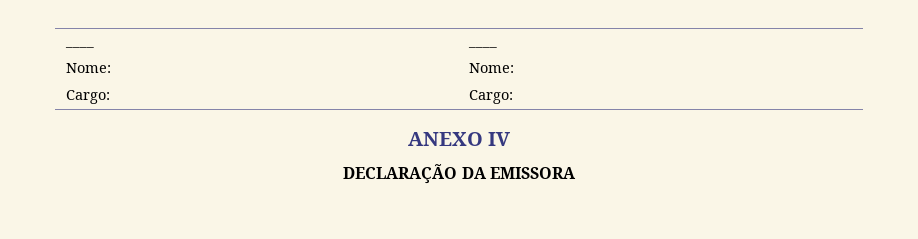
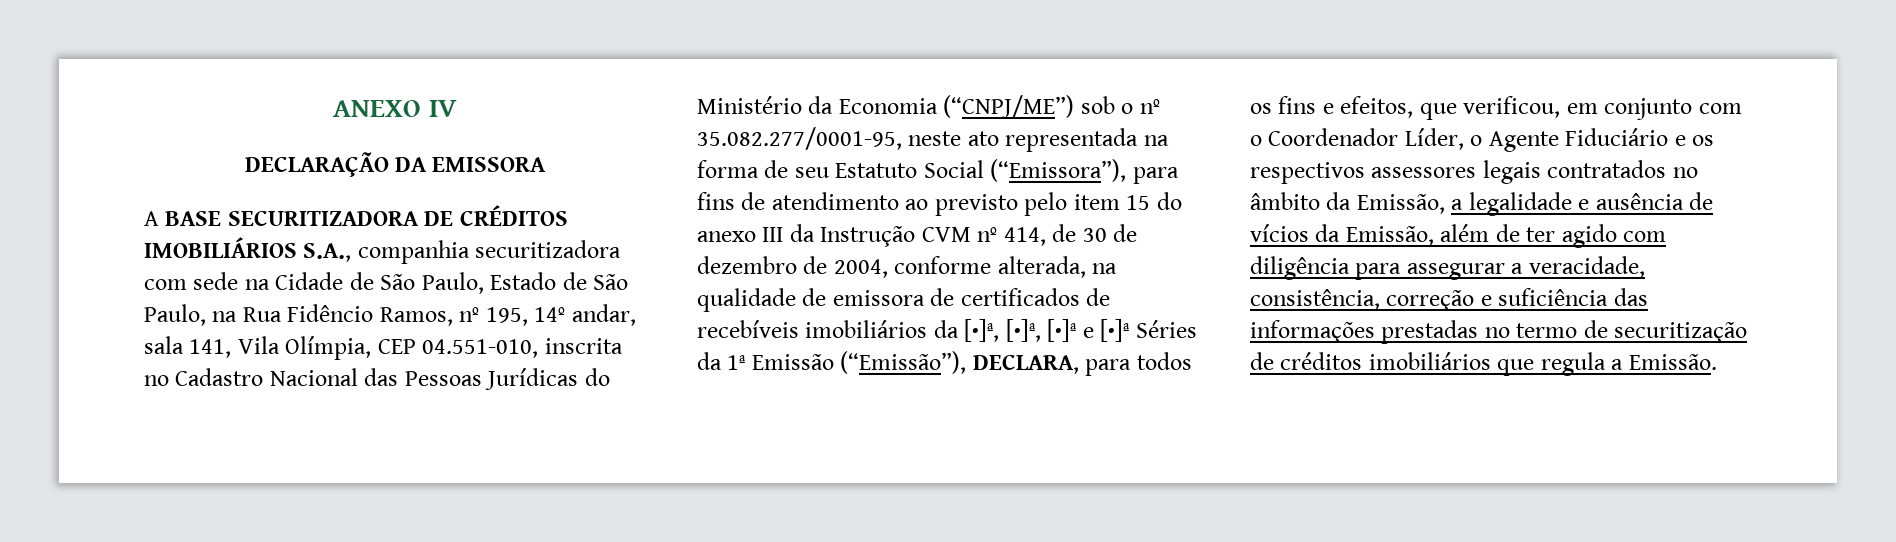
[64,46,94,48] [467,46,497,48] [65,63,111,73] [468,63,514,73] [65,90,110,104] [468,90,513,104] ____ | ____ // Nome: | Nome: // Cargo: | Cargo: // -> (333, 108) none
(576, 173) none -> [144,205,568,226] [144,237,622,264] [144,272,629,294] [144,304,636,326] [144,336,623,360] [144,368,610,390] [697,95,1160,118] [697,127,1169,152] [697,159,1179,184] [697,192,1182,216] [697,224,1138,247] [697,256,1118,278] [697,288,1111,312] [697,319,1197,342] [697,351,1192,376] [1250,96,1742,120] [1250,128,1715,152] [1250,160,1698,184] [1250,192,1714,216] [1250,224,1667,248] [1250,256,1645,280] [1250,288,1648,311] [1250,320,1748,344] [1250,352,1717,376] // A BASE SECURITIZADORA DE CRÉDITOS IMOBILIÁRIOS S.A., companhia securitizadora com sede na Cidade de São Paulo, Estado de São Paulo, na Rua Fidêncio Ramos, nº 195, 14º andar, sala 141, Vila Olímpia, CEP 04.551-010, inscrita no Cadastro Nacional das Pessoas Jurídicas do Ministério da Economia (“CNPJ/ME”) sob o nº 35.082.277/0001-95, neste ato representada na forma de seu Estatuto Social (“Emissora”), para fins de atendimento ao previsto pelo item 15 do anexo III da Instrução CVM nº 414, de 30 de dezembro de 2004, conforme alterada, na qualidade de emissora de certificados de recebíveis imobiliários da [•]ª, [•]ª, [•]ª e [•]ª Séries da 1ª Emissão (“Emissão”), DECLARA, para todos os fins e efeitos, que verificou, em conjunto com o Coordenador Líder, o Agente Fiduciário e os respectivos assessores legais contratados no âmbito da Emissão, a legalidade e ausência de vícios da Emissão, além de ter agido com diligência para assegurar a veracidade, consistência, correção e suficiência das informações prestadas no termo de securitização de créditos imobiliários que regula a Emissão.

